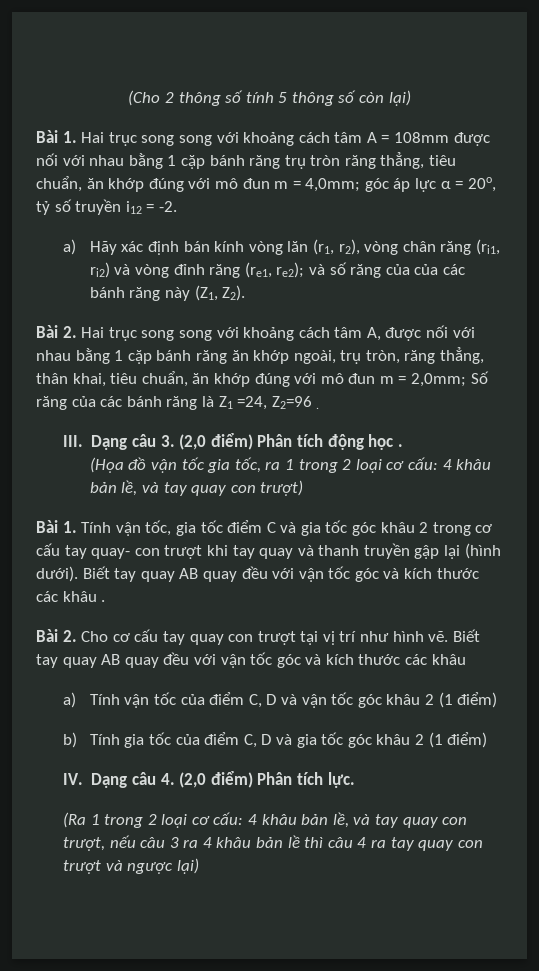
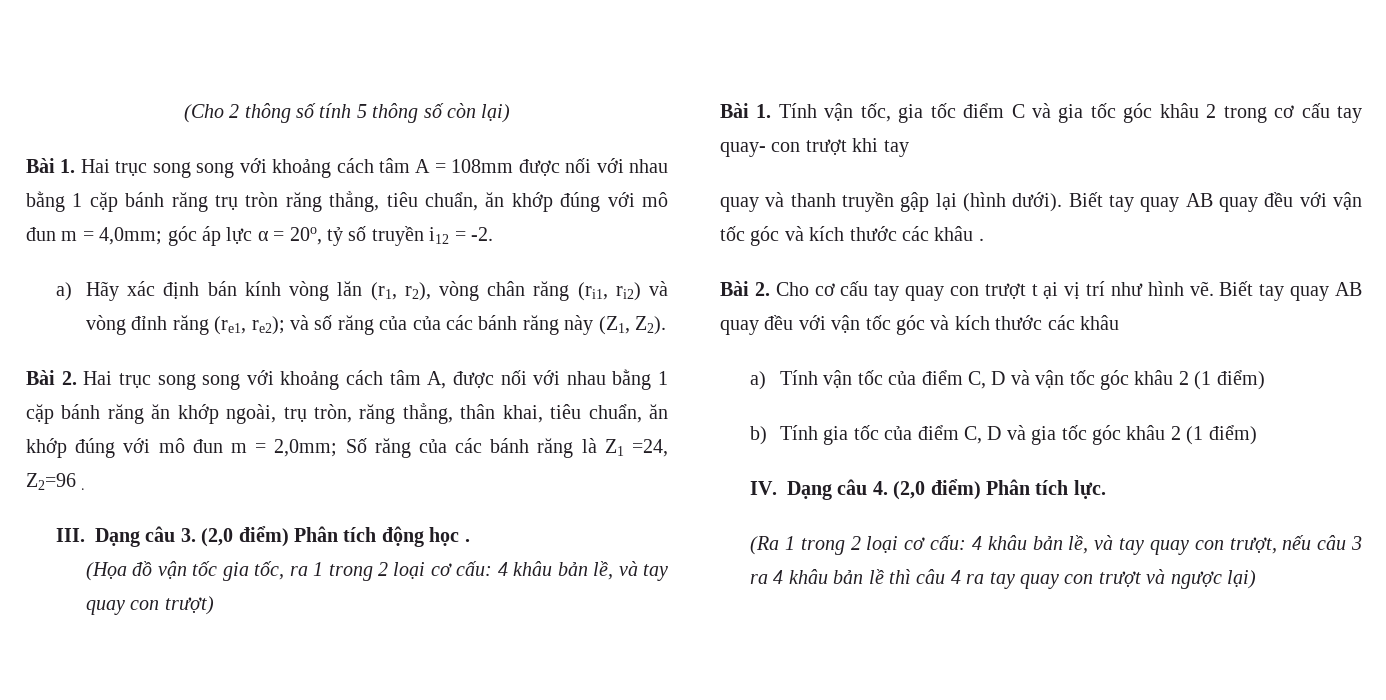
(255, 552) none -> (909, 148) //
[300,631,319,645] tại -> [1031,282,1059,299] t ại

